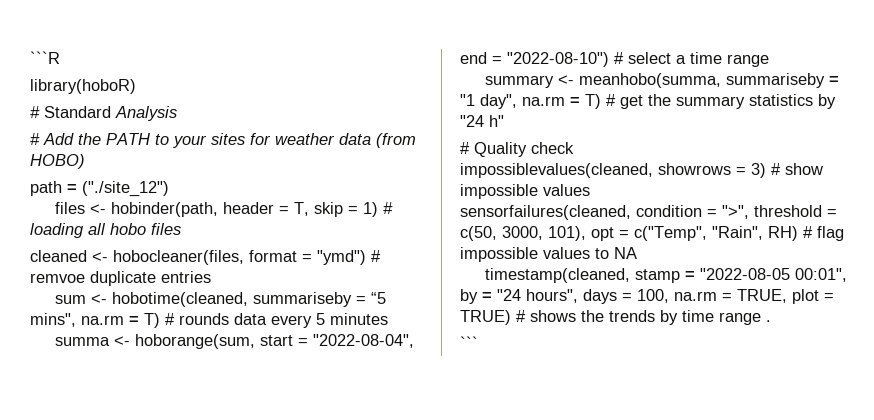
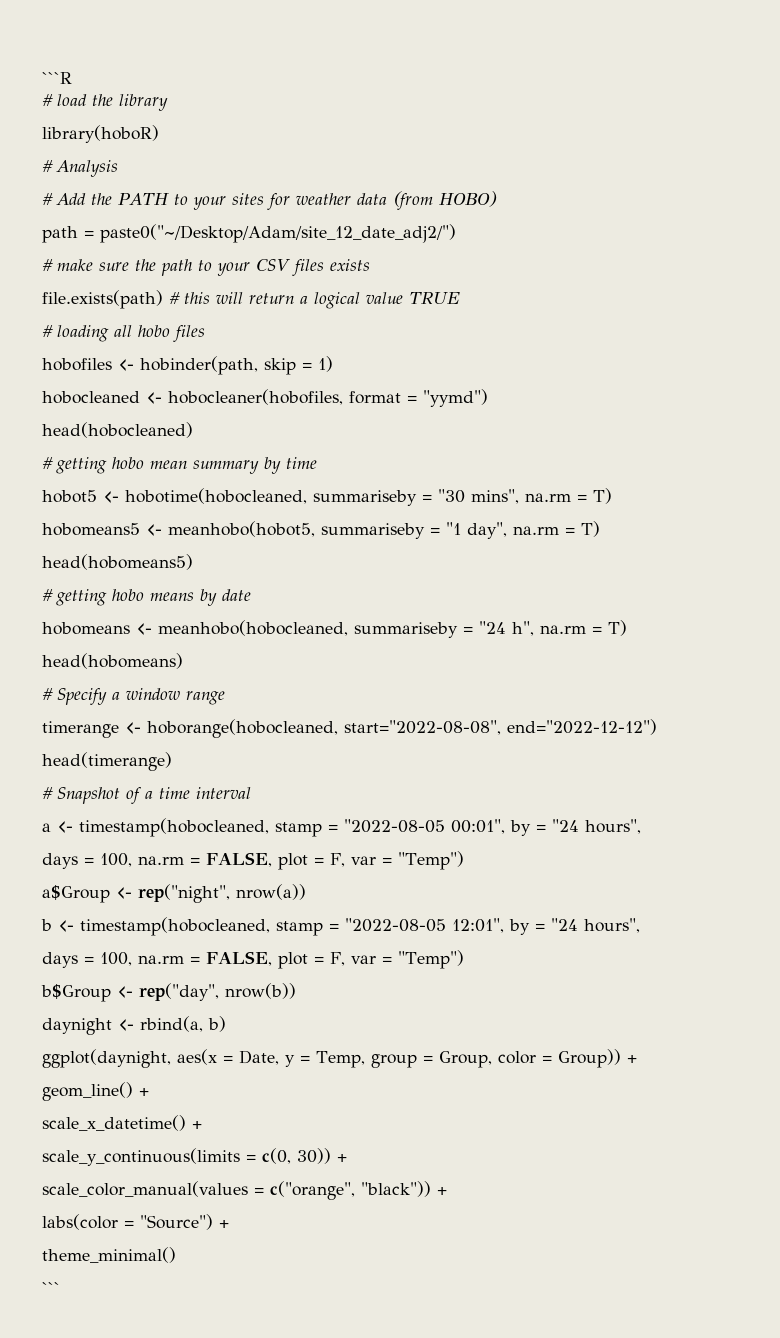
(60, 57) none -> [42,94,168,111] // # load the library
[44,106,111,118] Standard -> (53, 166) none
[82,181,169,197] [55,202,379,217] ("./site_12") // files <- hobinder(path, header = T, skip = 1) -> [100,224,456,243] [42,259,370,276] [42,290,460,309] paste0("~/Desktop/Adam/site_12_date_adj2/") // # make sure the path to your CSV files exists // file.exists(path) # this will return a logical value TRUE //
[30,250,381,265] [30,271,211,286] [55,292,387,307] cleaned <- hobocleaner(files, format = "ymd") # remvoe duplicate entries // sum <- hobotime(cleaned, summariseby = “5 -> [42,356,333,375] [42,389,488,407] [42,422,193,438] [42,457,317,474] [42,488,465,506] hobofiles <- hobinder(path, skip = 1) // hobocleaned <- hobocleaner(hobofiles, format = "yymd") // head(hobocleaned) // # getting hobo mean summary by time // hobot5 <- hobotime(hobocleaned, summariseby = "30
[165,313,388,328] [55,334,415,349] [460,52,769,67] [485,73,722,88] # rounds data every 5 minutes // summa <- hoborange(sum, start = "2022-08-04", end = "2022-08-10") # select a time range // summary <- meanhobo(summa, -> [42,521,315,537] // hobomeans5 <- meanhobo(hobot5,
[606,94,836,109] [460,115,504,127] [460,142,574,157] [460,163,823,178] [460,184,590,199] [460,205,837,220] [460,226,844,241] [460,247,637,262] [485,268,631,283] # get the summary statistics by "24 h" // # Quality check // impossiblevalues(cleaned, showrows = 3) # show impossible values // sensorfailures(cleaned, condition = ">", threshold = c(50, 3000, 101), opt = c("Temp", "Rain", RH) # flag impossible values to NA // timestamp(cleaned, -> [42,554,193,570] [42,589,251,606] [42,620,627,638] [42,653,183,669] [42,688,225,705] [42,719,657,738] [42,752,172,771] [42,787,251,804] [42,818,269,837] // head(hobomeans5) // # getting hobo means by date // hobomeans <- meanhobo(hobocleaned, summariseby = "24 h", na.rm = T) // head(hobomeans) // # Specify a window range // timerange <- hoborange(hobocleaned, start="2022-08-08", end="2022-12-12") // head(timerange) // # Snapshot of a time interval // a <- timestamp(hobocleaned,
[583,289,834,304] [460,310,771,325] days = 100, na.rm = TRUE, plot = TRUE) # shows the trends by time range . -> [42,851,464,870] [42,884,306,903] [41,917,640,936] [42,950,464,969] [41,983,296,1002] [42,1016,226,1035] [42,1049,637,1068] [42,1082,149,1101] [42,1115,202,1131] [42,1148,347,1166] [42,1181,447,1200] [42,1214,229,1230] [42,1247,176,1263] // days = 100, na.rm = FALSE, plot = F, var = "Temp") // a$Group <- rep("night", nrow(a)) // b <- timestamp(hobocleaned, stamp = "2022-08-05 12:01", by = "24 hours", // days = 100, na.rm = FALSE, plot = F, var = "Temp") // b$Group <- rep("day", nrow(b)) // daynight <- rbind(a, b) // ggplot(daynight, aes(x = Date, y = Temp, group = Group, color = Group)) + // geom_line() + // scale_x_datetime() + // scale_y_continuous(limits = c(0, 30)) + // scale_color_manual(values = c("orange", "black")) + // labs(color = "Source") + // theme_minimal()

